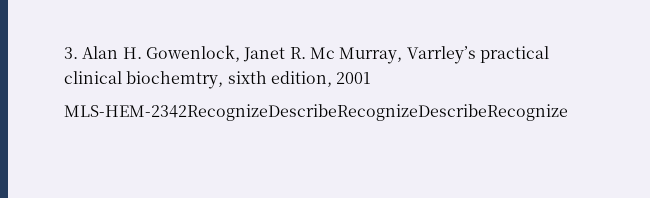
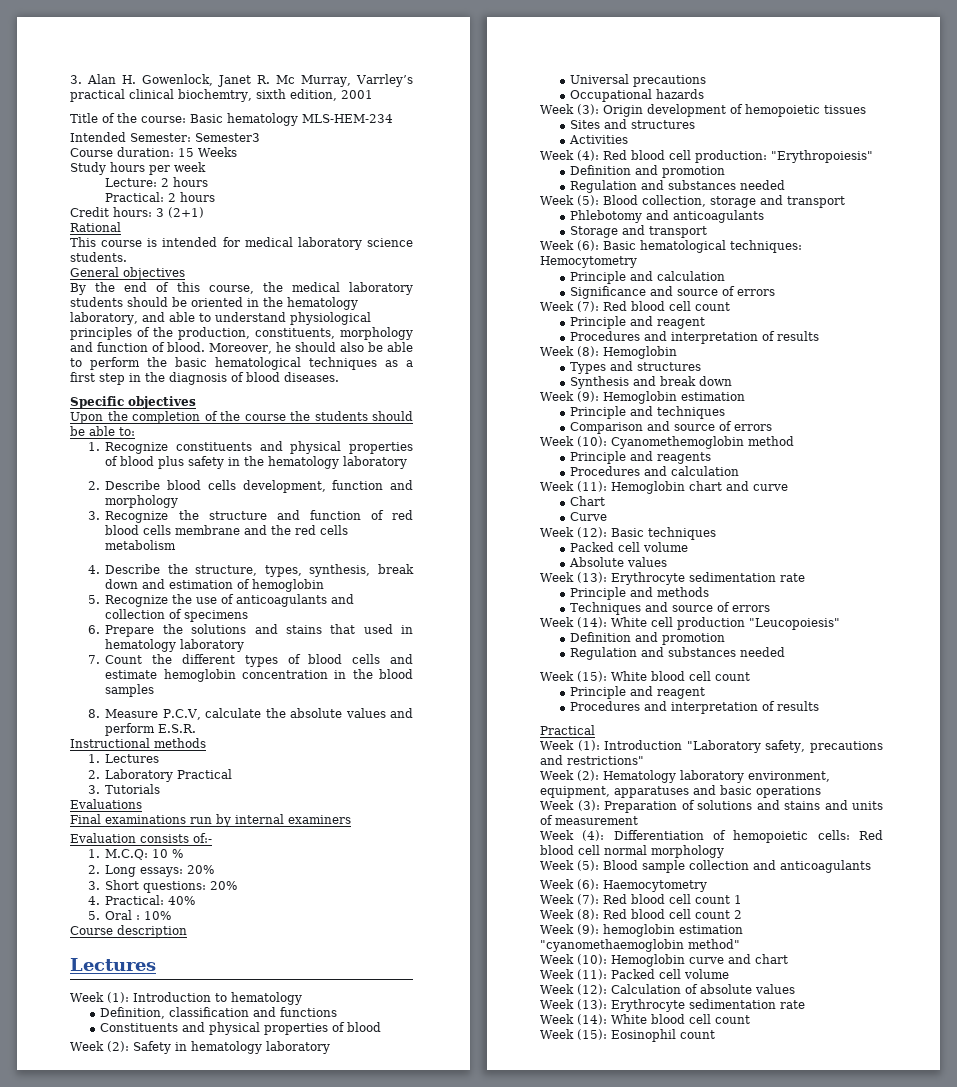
[64,104,568,121] MLS-HEM-2342RecognizeDescribeRecognizeDescribeRecognize -> [70,113,393,126] [70,132,260,142] [70,147,237,157] [70,162,206,175] [105,177,209,187] [105,192,216,202] [70,207,204,218] [70,222,121,232] [70,237,413,250] [70,252,127,262] [70,267,185,280] [70,282,413,295] [70,297,358,310] [70,312,371,325] [70,327,413,340] [70,342,413,354] [70,357,413,370] [70,372,339,385] [70,396,196,409] [70,411,413,424] [70,426,135,436] [87,441,413,454] [105,456,408,469] [87,480,413,493] [105,495,179,508] [87,510,413,523] [105,525,349,535] [105,540,177,550] [87,564,414,577] [105,579,325,592] [87,594,355,607] [105,609,249,622] [87,624,414,637] [105,639,245,652] [87,654,413,667] [105,669,413,682] [105,684,155,697] [87,708,413,720] [105,723,197,736] [70,738,206,748] [87,754,160,763] [87,769,233,782] [87,784,161,794] [70,799,142,809] [70,814,351,827] [70,833,212,843] [87,849,184,860] [87,865,215,877] [87,880,238,893] [87,895,196,905] [87,910,172,920] [70,925,187,938] [70,958,156,971] [70,992,302,1005] [100,1007,338,1019] [100,1022,382,1035] [70,1041,330,1054] [570,74,707,87] [570,89,705,102] [540,104,866,117] [570,119,696,129] [569,135,629,144] [540,150,873,163] [570,165,726,178] [570,180,786,193] [540,195,845,208] [570,210,765,223] [570,225,708,238] [540,240,802,253] [540,256,637,268] [570,271,726,284] [570,286,776,299] [540,301,730,312] [570,316,706,329] [570,331,820,344] [540,346,677,359] [570,361,702,374] [570,376,733,389] [540,391,745,404] [570,406,726,419] [570,421,773,434] [540,436,794,449] [570,451,712,464] [570,466,740,476] [540,481,788,494] [570,496,606,506] [570,512,608,521] [540,527,716,540] [570,542,689,552] [569,557,668,567] [540,572,805,585] [570,587,710,600] [570,602,771,615] [540,617,840,630] [570,632,726,645] [570,647,786,660] [540,671,750,682] [570,686,706,699] [570,701,820,714] [540,725,595,735] [540,740,883,753] [540,755,644,765] [540,770,830,783] [540,785,821,798] [540,800,883,813] [540,815,638,825] [540,830,883,843] [540,845,724,858] [540,860,871,873] [540,879,707,892] [540,894,742,905] [540,909,742,920] [540,924,743,937] [540,939,740,952] [540,954,788,967] [540,969,729,980] [540,984,795,995] [540,999,805,1012] [540,1014,750,1025] [540,1029,715,1042] Title of the course: Basic hematology MLS-HEM-234 // Intended Semester: Semester3 // Course duration: 15 Weeks // Study hours per week // Lecture: 2 hours // Practical: 2 hours // Credit hours: 3 (2+1) // Rational // This course is intended for medical laboratory science students. // General objectives // By the end of this course, the medical laboratory students should be oriented in the hematology laboratory, and able to understand physiological principles of the production, constituents, morphology and function of blood. Moreover, he should also be able to perform the basic hematological techniques as a first step in the diagnosis of blood diseases. // Specific objectives // Upon the completion of the course the students should be able to: // 1. Recognize constituents and physical properties of blood plus safety in the hematology laboratory // 2. Describe blood cells development, function and morphology // 3. Recognize the structure and function of red blood cells membrane and the red cells metabolism // 4. Describe the structure, types, synthesis, break down and estimation of hemoglobin // 5. Recognize the use of anticoagulants and collection of specimens // 6. Prepare the solutions and stains that used in hematology laboratory // 7. Count the different types of blood cells and estimate hemoglobin concentration in the blood samples // 8. Measure P.C.V, calculate the absolute values and perform E.S.R. // Instructional methods // 1. Lectures // 2. Laboratory Practical // 3. Tutorials // Evaluations // Final examinations run by internal examiners // Evaluation consists of:- // 1. M.C.Q: 10 % // 2. Long essays: 20% // 3. Short questions: 20% // 4. Practical: 40% // 5. Oral : 10% // Course description // Lectures // Week (1): Introduction to hematology // Definition, classification and functions // Constituents and physical properties of blood // Week (2): Safety in hematology laboratory // Universal precautions // Occupational hazards // Week (3): Origin development of hemopoietic tissues // Sites and structures // Activities // Week (4): Red blood cell production: "Erythropoiesis" // Definition and promotion // Regulation and substances needed // Week (5): Blood collection, storage and transport // Phlebotomy and anticoagulants // Storage and transport // Week (6): Basic hematological techniques: Hemocytometry // Principle and calculation // Significance and source of errors // Week (7): Red blood cell count // Principle and reagent // Procedures and interpretation of results // Week (8): Hemoglobin // Types and structures // Synthesis and break down // Week (9): Hemoglobin estimation // Principle and techniques // Comparison and source of errors // Week (10): Cyanomethemoglobin method // Principle and reagents // Procedures and calculation // Week (11): Hemoglobin chart and curve // Chart // Curve // Week (12): Basic techniques // Packed cell volume // Absolute values // Week (13): Erythrocyte sedimentation rate // Principle and methods // Techniques and source of errors // Week (14): White cell production "Leucopoiesis" // Definition and promotion // Regulation and substances needed // Week (15): White blood cell count // Principle and reagent // Procedures and interpretation of results // Practical // Week (1): Introduction "Laboratory safety, precautions and restrictions" // Week (2): Hematology laboratory environment, equipment, apparatuses and basic operations // Week (3): Preparation of solutions and stains and units of measurement // Week (4): Differentiation of hemopoietic cells: Red blood cell normal morphology // Week (5): Blood sample collection and anticoagulants // Week (6): Haemocytometry // Week (7): Red blood cell count 1 // Week (8): Red blood cell count 2 // Week (9): hemoglobin estimation "cyanomethaemoglobin method" // Week (10): Hemoglobin curve and chart // Week (11): Packed cell volume // Week (12): Calculation of absolute values // Week (13): Erythrocyte sedimentation rate // Week (14): White blood cell count // Week (15): Eosinophil count

